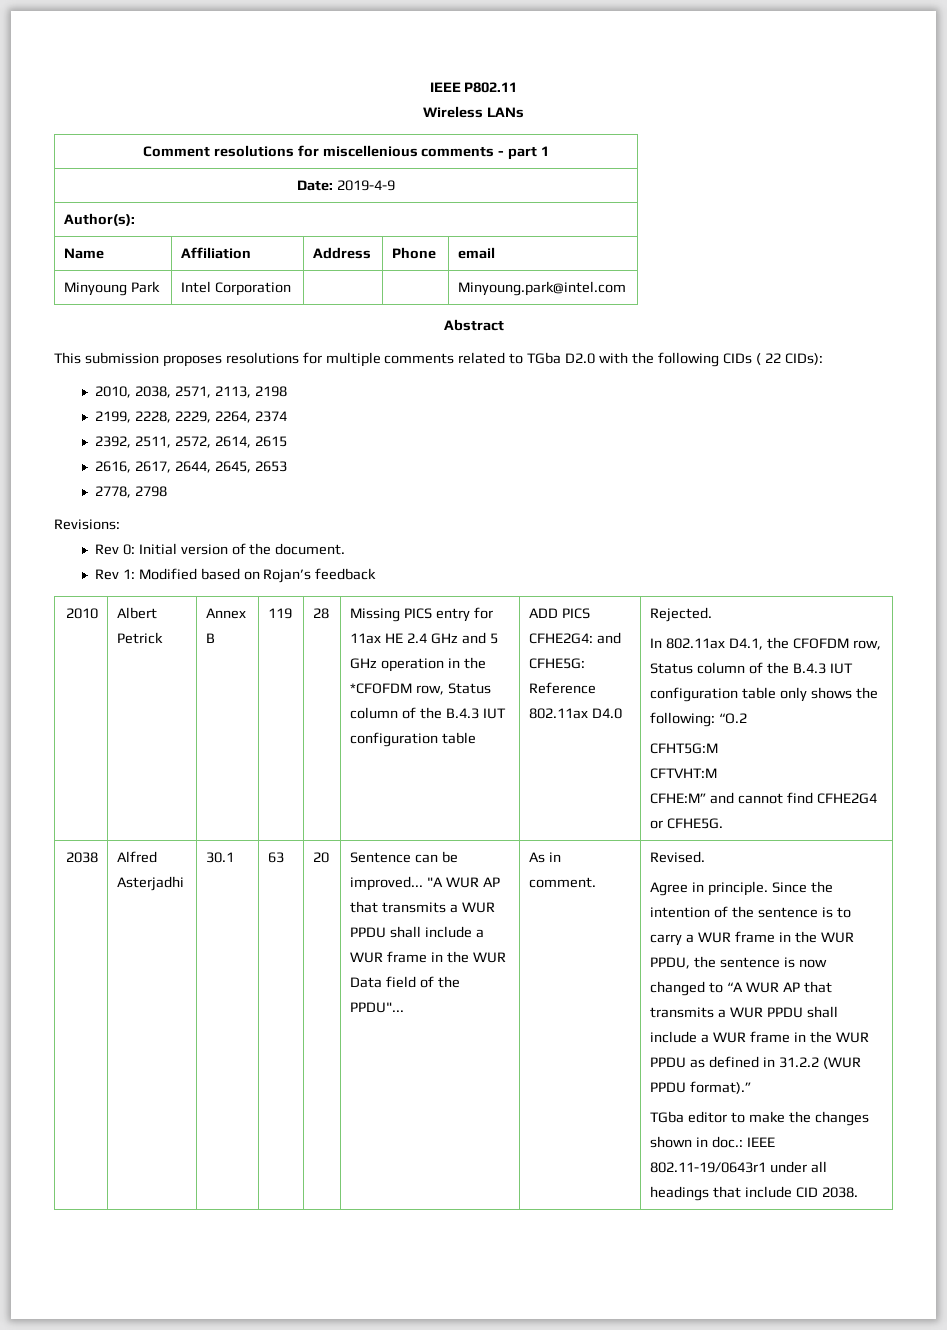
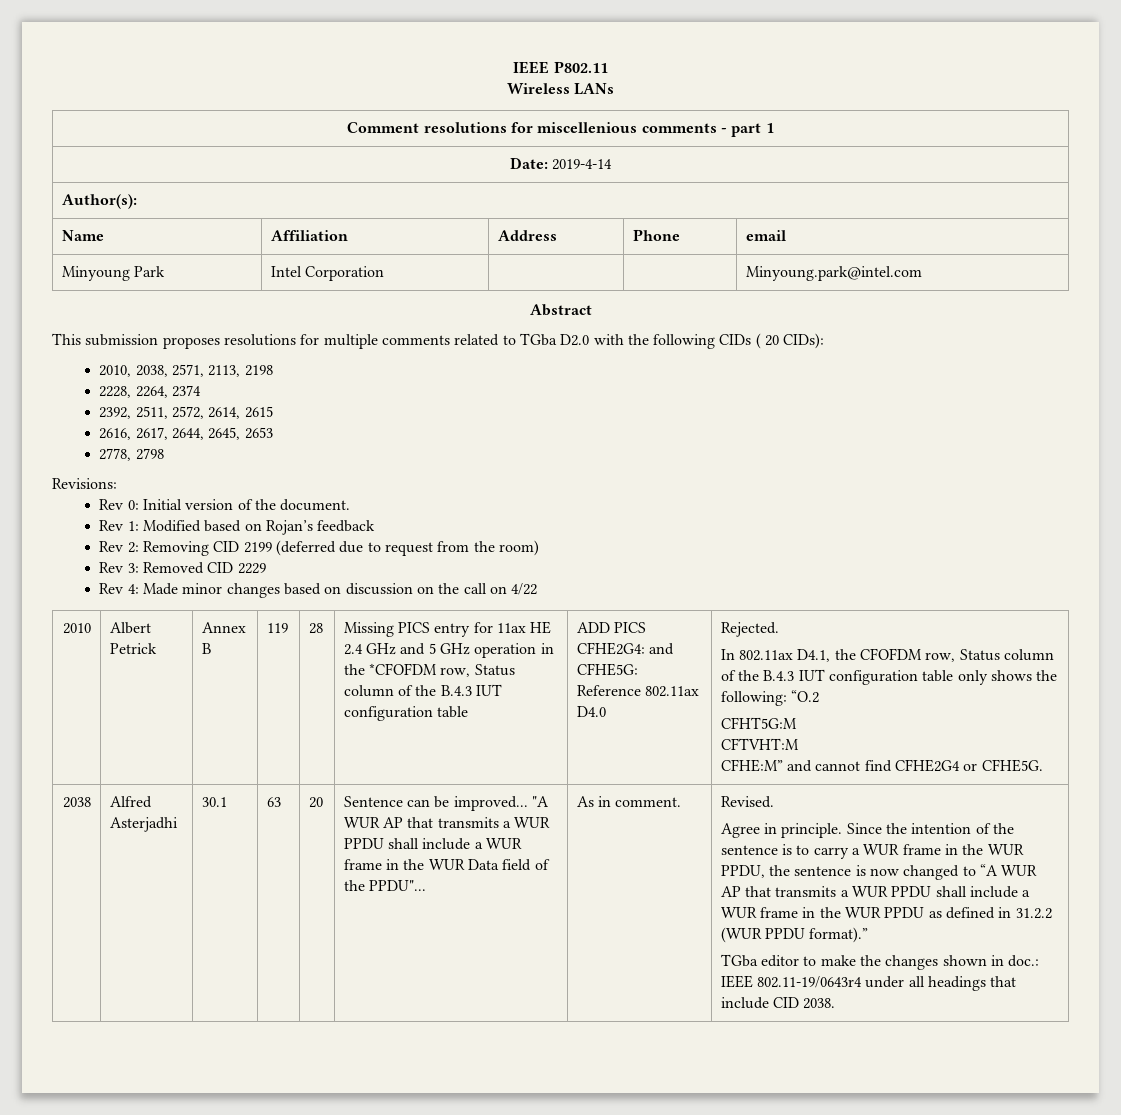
[336,180,395,191] 2019-4-9 -> [552,159,613,170] 2019-4-14
[764,353,781,363] 22 -> [765,335,780,346] 20
[94,411,211,423] 2199, 2228, 2229, -> [99,386,132,398] 2228,
(377, 574) none -> [99,540,539,556] [99,562,266,574] [99,583,538,598] // Rev 2: Removing CID 2199 (deferred due to request from the room) // Rev 3: Removed CID 2229 // Rev 4: Made minor changes based on discussion on the call on 4/22
[650,1162,767,1173] 802.11-19/0643r1 -> [757,976,863,988] 802.11-19/0643r4

